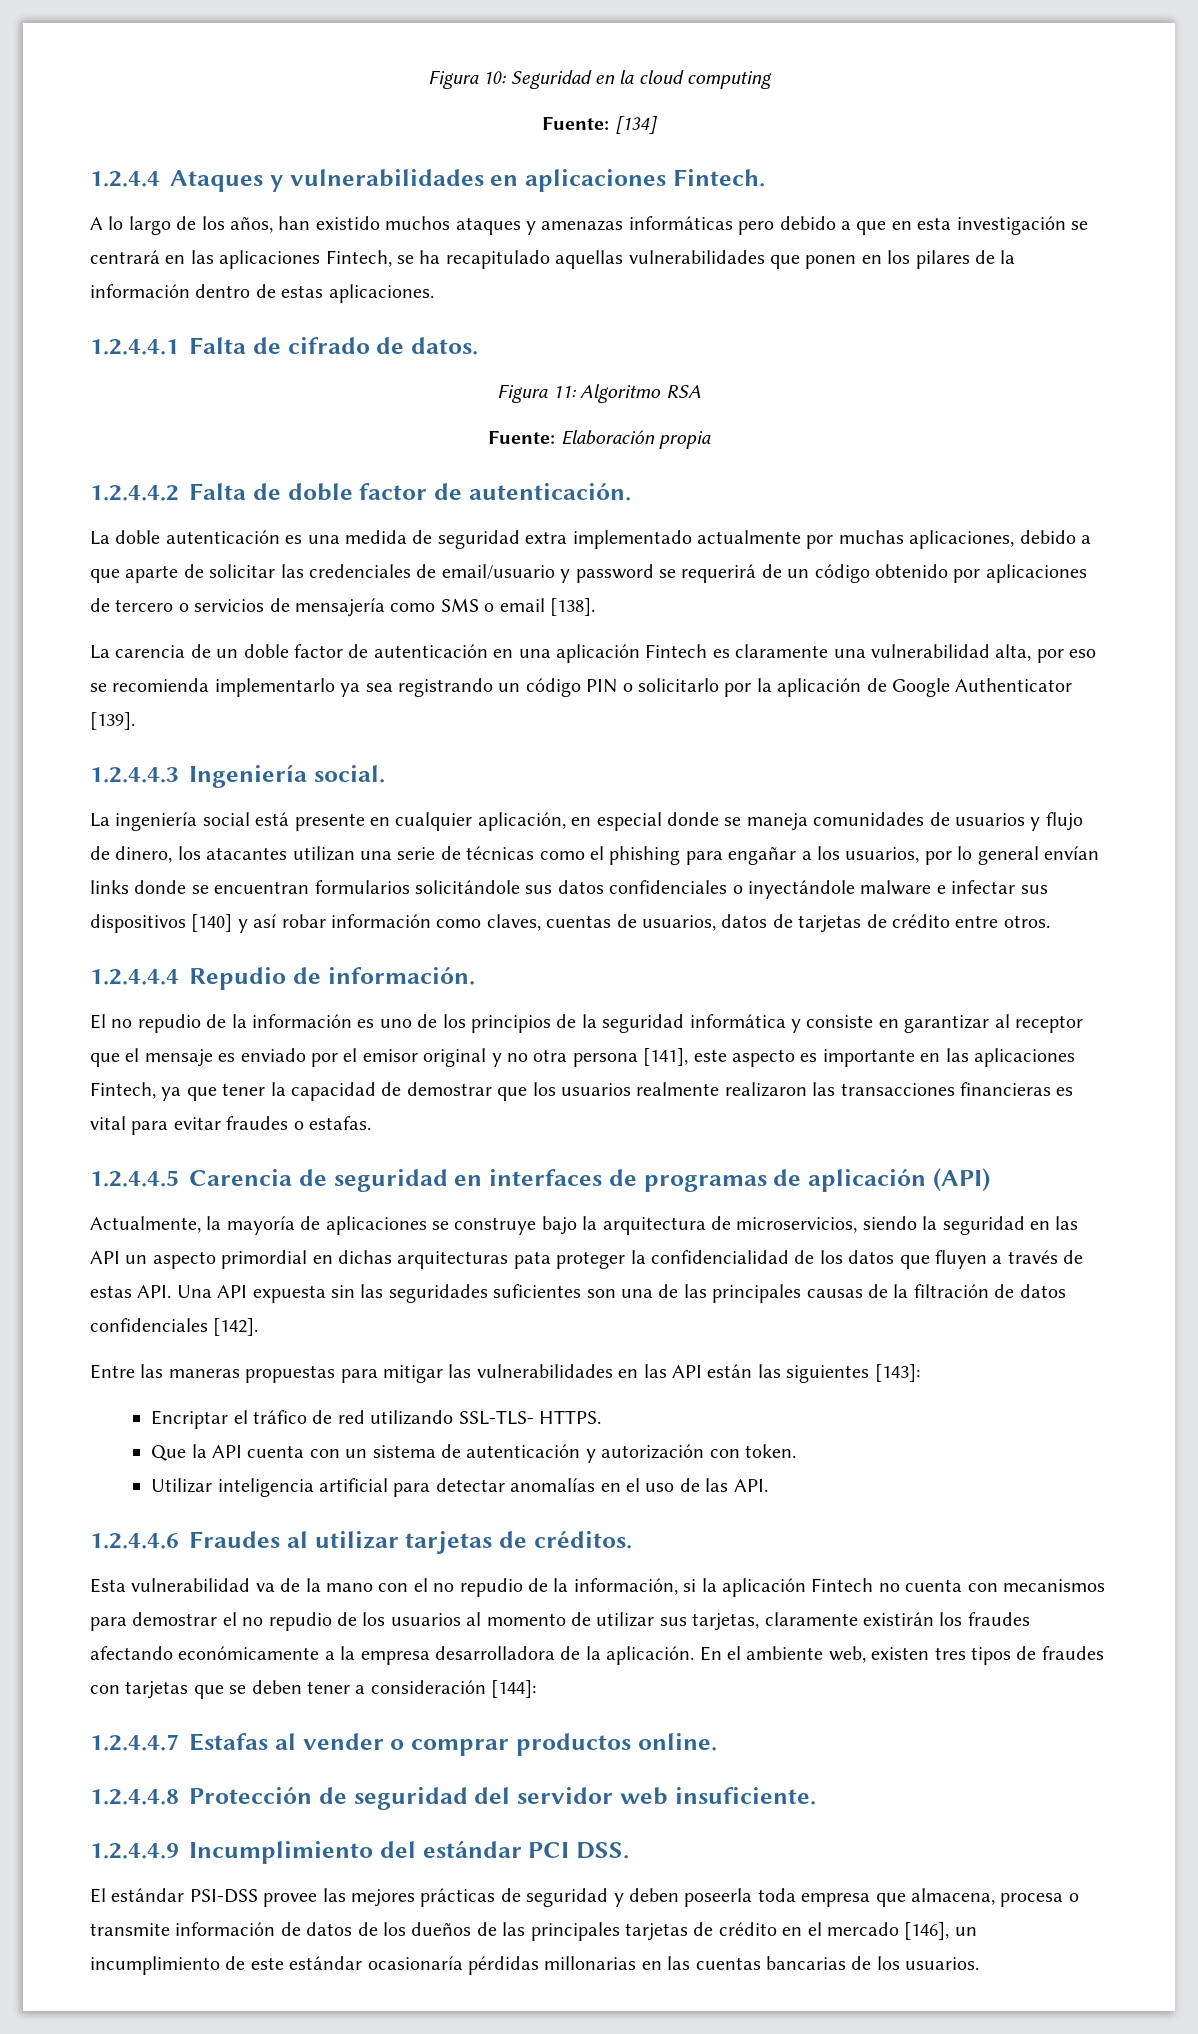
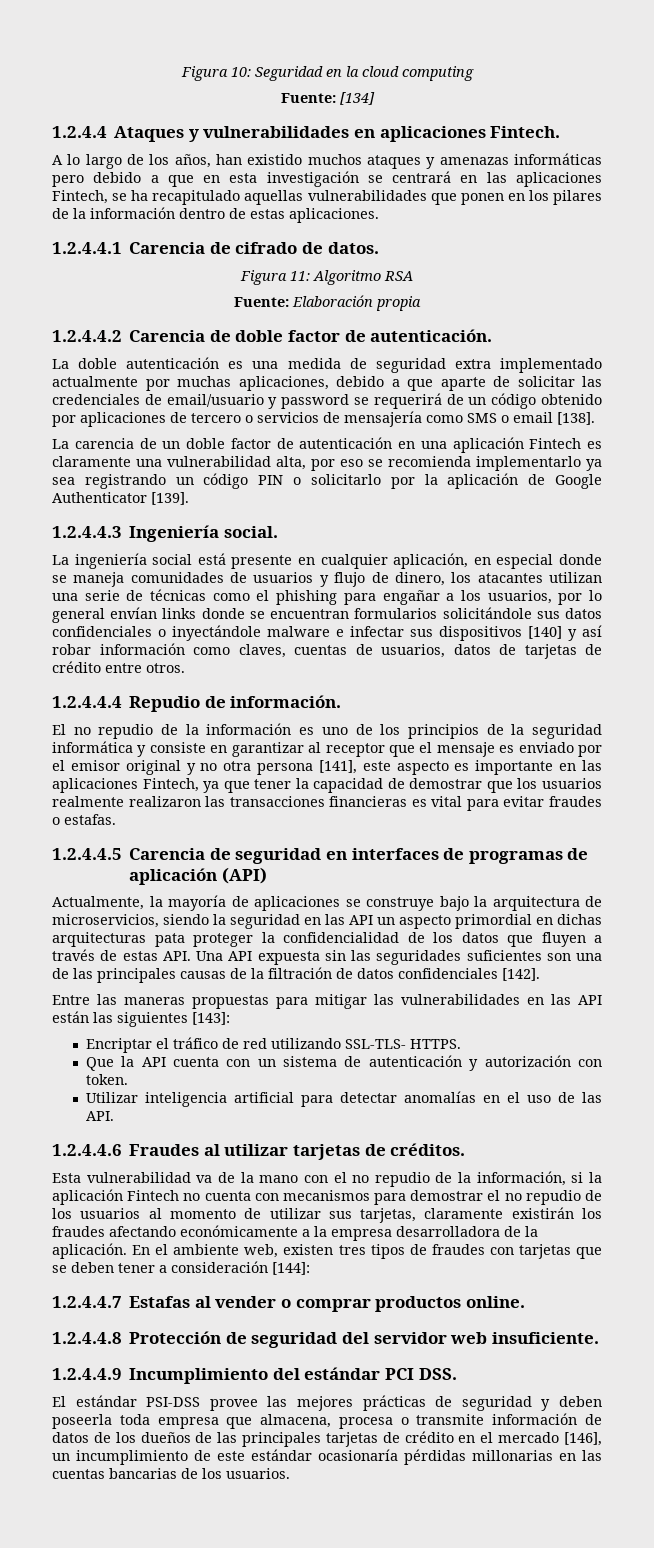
[189,337,246,354] Falta -> [129,242,206,254] Carencia
[189,483,246,500] Falta -> [129,330,206,342] Carencia

